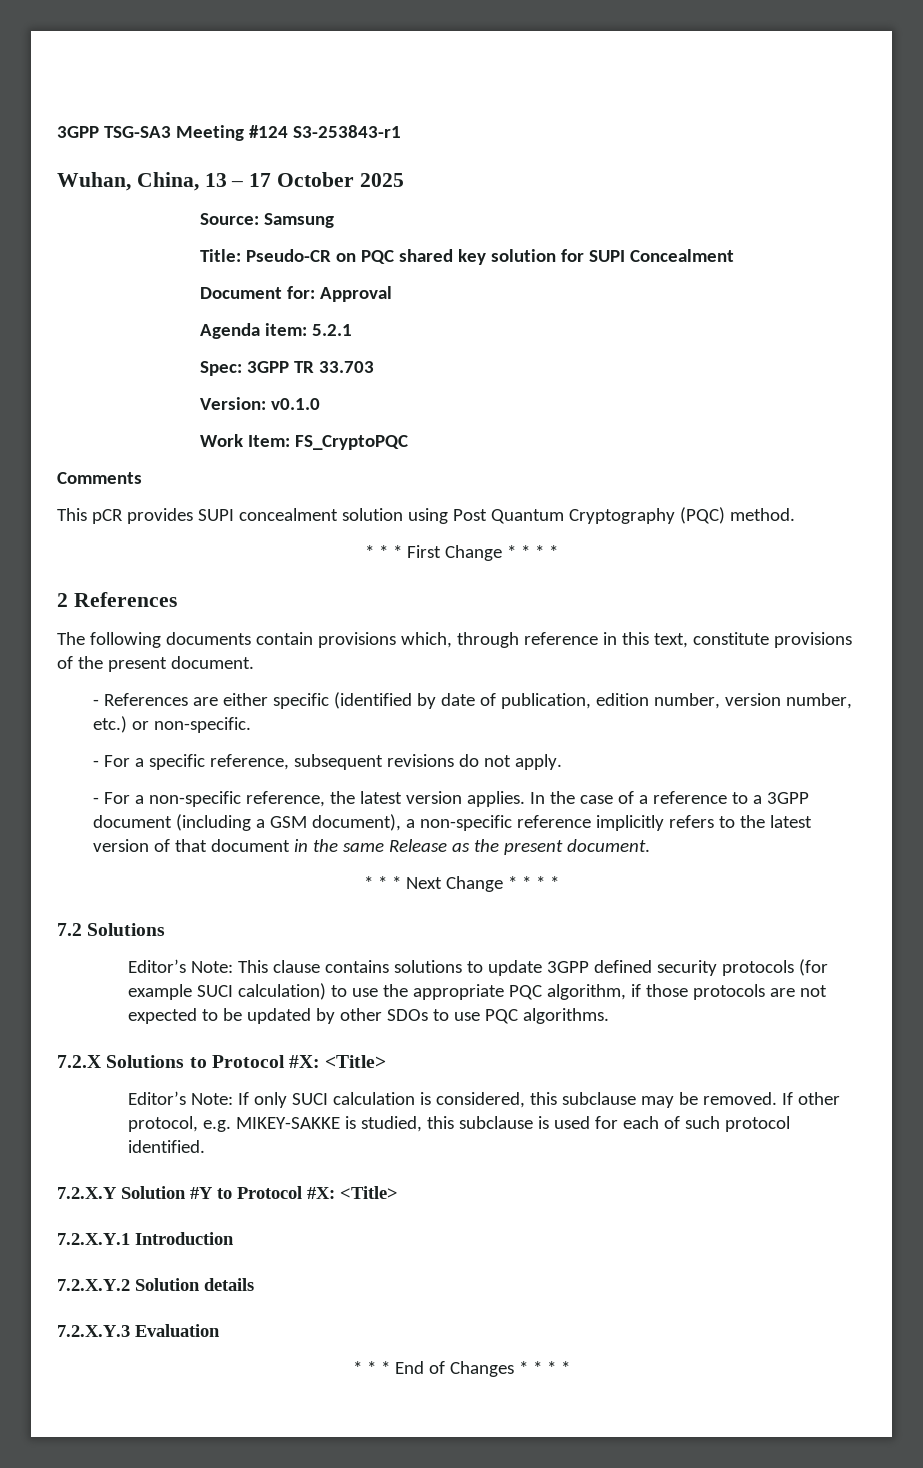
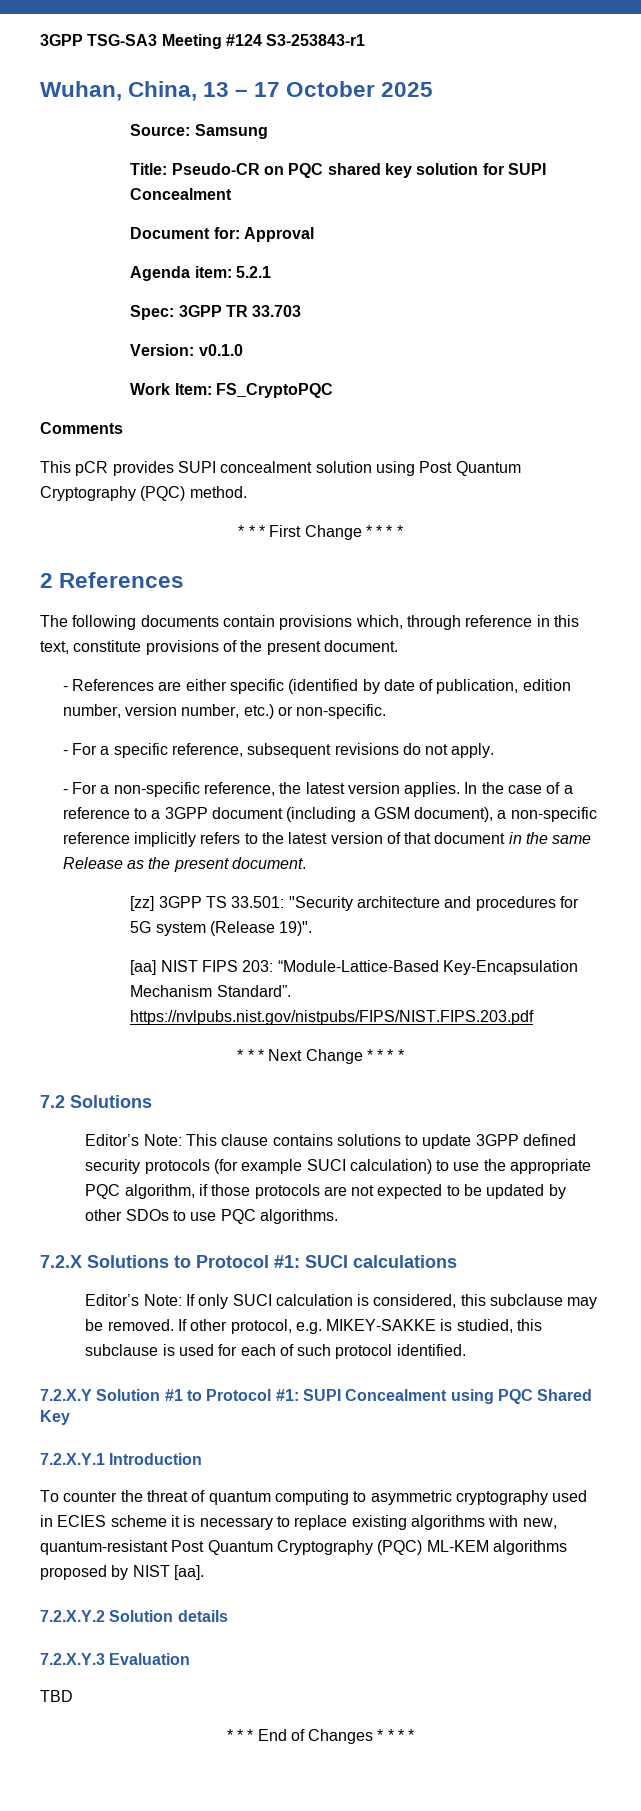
(650, 845) none -> [130,896,579,911] [130,921,313,936] [130,960,579,975] [130,985,291,997] [130,1010,535,1025] // [zz] 3GPP TS 33.501: "Security architecture and procedures for 5G system (Release 19)". // [aa] NIST FIPS 203: “Module-Lattice-Based Key-Encapsulation Mechanism Standard”. https://nvlpubs.nist.gov/nistpubs/FIPS/NIST.FIPS.203.pdf
[289,1055,387,1068] #X: <Title> -> [274,1255,457,1268] #1: SUCI calculations
[190,1186,398,1199] [57,1232,234,1245] #Y to Protocol #X: <Title> // 7.2.X.Y.1 Introduction -> [164,1389,593,1404] [40,1410,70,1425] [40,1453,203,1465] [40,1490,588,1505] [40,1515,557,1530] [40,1540,567,1555] [40,1565,204,1580] #1 to Protocol #1: SUPI Concealment using PQC Shared Key // 7.2.X.Y.1 Introduction // To counter the threat of quantum computing to asymmetric cryptography used in ECIES scheme it is necessary to replace existing algorithms with new, quantum-resistant Post Quantum Cryptography (PQC) ML-KEM algorithms proposed by NIST [aa].
(220, 1330) none -> [40,1690,73,1702] // TBD

